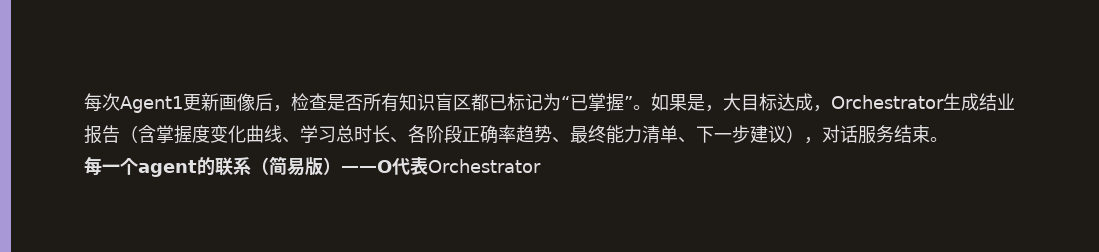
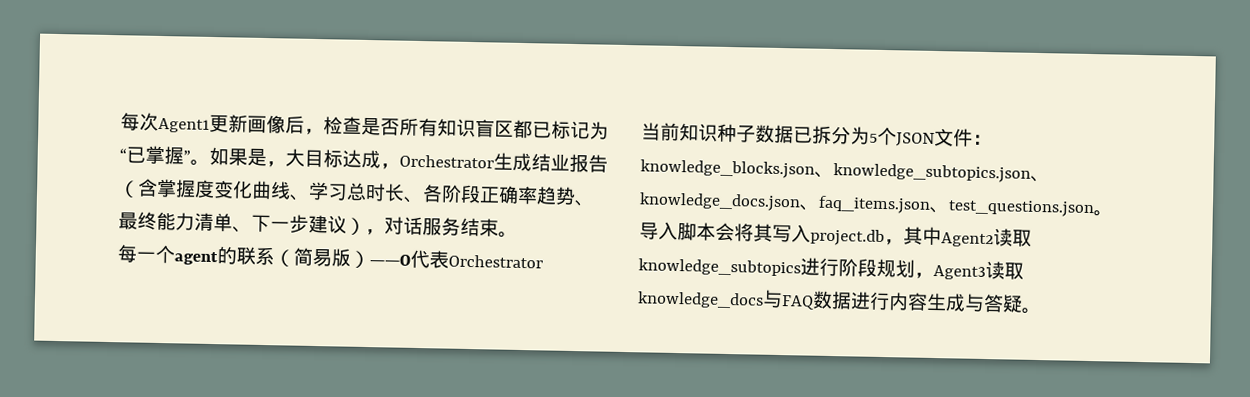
(541, 166) none -> [641,122,992,147] [640,159,1050,183] [639,192,1113,218] [639,221,1032,248] [638,257,1024,280] [637,289,1041,315] // 当前知识种子数据已拆分为5个JSON文件：knowledge_blocks.json、knowledge_subtopics.json、knowledge_docs.json、faq_items.json、test_questions.json。导入脚本会将其写入project.db，其中Agent2读取knowledge_subtopics进行阶段规划，Agent3读取knowledge_docs与FAQ数据进行内容生成与答疑。

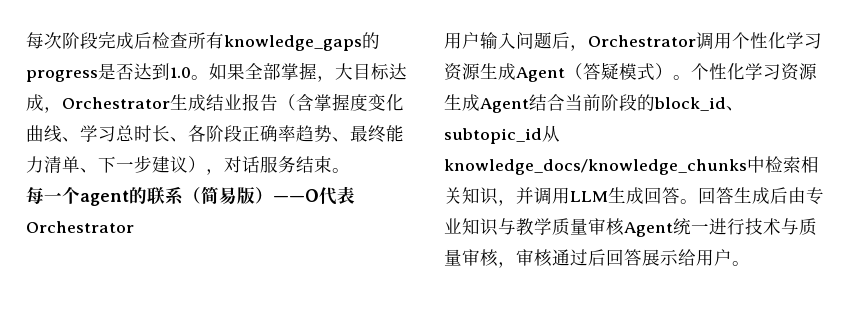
[158,114,609,140] [119,145,267,167] Agent1更新画像后，检查是否所有知识盲区都已标记为“已掌握”。如果是 -> [62,31,380,51] [26,62,317,82] 阶段完成后检查所有knowledge_gaps的progress是否达到1.0。如果全部掌握
[641,122,992,147] [640,159,1050,183] [639,192,1113,218] [639,221,1032,248] [638,257,1024,280] [637,289,1023,313] 当前知识种子数据已拆分为5个JSON文件：knowledge_blocks.json、knowledge_subtopics.json、knowledge_docs.json、faq_items.json、test_questions.json。导入脚本会将其写入project.db，其中Agent2读取knowledge_subtopics进行阶段规划，Agent3读取knowledge_docs与FAQ数据进行内容生成与答疑 -> [444,32,822,51] [444,62,817,82] [444,94,744,113] [444,125,560,144] [444,156,819,175] [444,187,824,206] [444,218,817,237] [444,249,732,268] 用户输入问题后，Orchestrator调用个性化学习资源生成Agent（答疑模式）。个性化学习资源生成Agent结合当前阶段的block_id、subtopic_id从knowledge_docs/knowledge_chunks中检索相关知识，并调用LLM生成回答。回答生成后由专业知识与教学质量审核Agent统一进行技术与质量审核，审核通过后回答展示给用户

